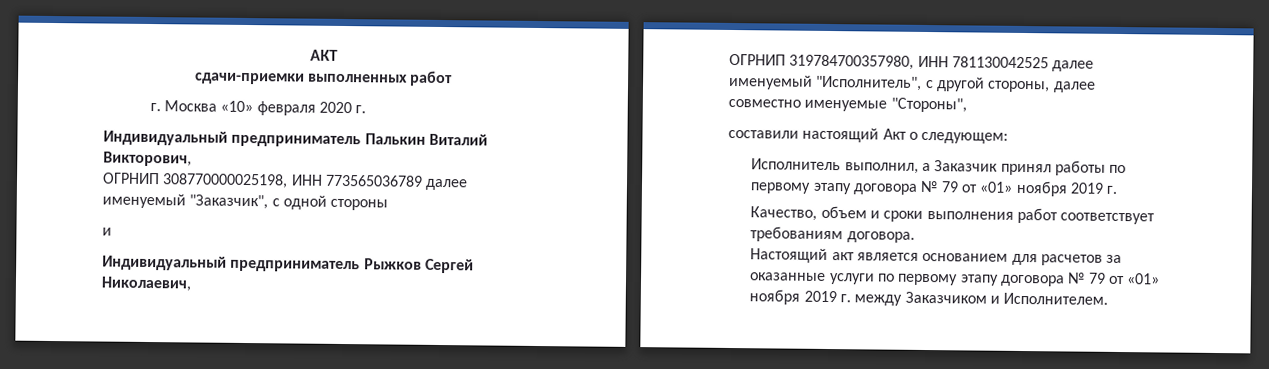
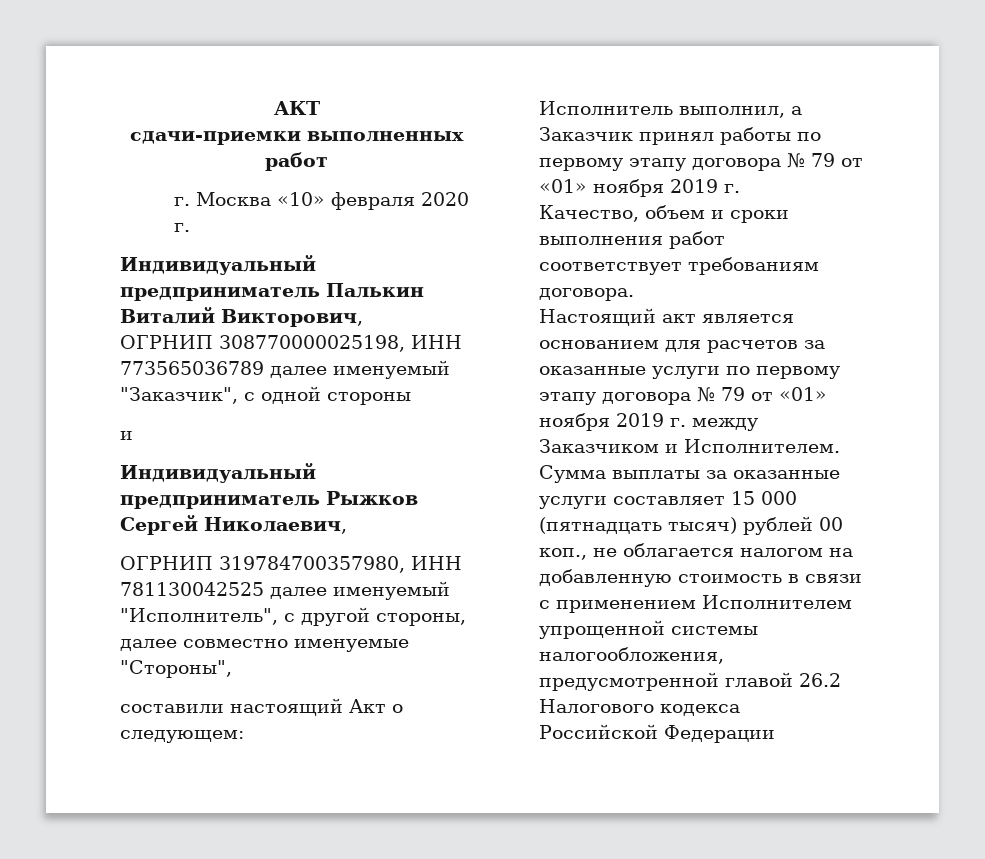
(1109, 298) none -> [539,465,841,483] [539,491,798,509] [539,516,844,535] [539,543,854,560] [539,569,863,587] [539,595,853,613] [539,620,759,639] [539,647,725,664] [539,672,842,691] [539,699,741,716] [539,724,776,743] Сумма выплаты за оказанные услуги составляет 15 000 (пятнадцать тысяч) рублей 00 коп., не облагается налогом на добавленную стоимость в связи с применением Исполнителем упрощенной системы налогообложения, предусмотренной главой 26.2 Налогового кодекса Российской Федерации

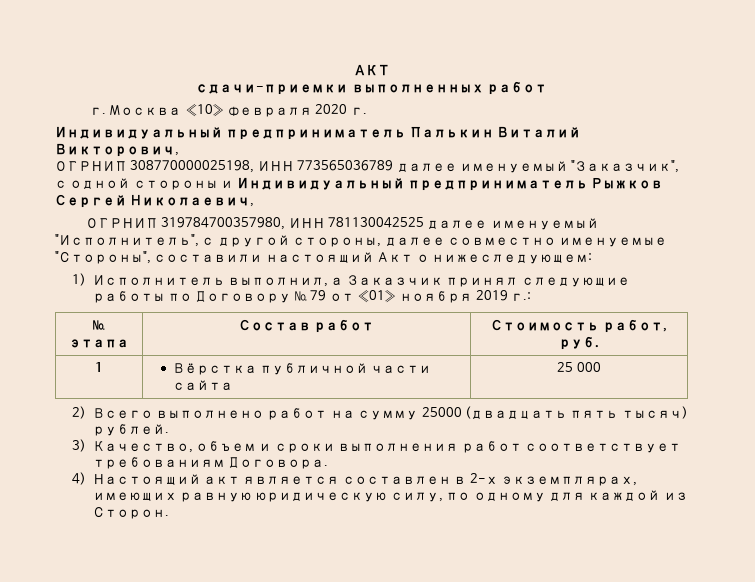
[120,431,133,440] // и // -> [221,180,234,188] и
(232, 669) // -> (151, 257) none
[120,730,244,743] следующем: // -> [431,253,592,264] [72,273,87,286] нижеследующем: // 1)
(715, 138) none -> [521,277,630,287] следующие
[539,153,864,171] [539,179,741,197] первому этапу договора № 79 от «01» ноября 2019 г. // -> [195,289,532,303] [93,320,105,330] [69,339,129,348] [238,319,375,333] [491,319,667,333] [559,336,599,350] [95,362,103,372] [172,363,432,375] [172,380,233,390] [557,362,601,372] [72,406,688,420] [92,424,169,436] [72,439,87,452] Договору № 79 от «01» ноября 2019 г.: // № этапа | Состав работ | Стоимость работ, руб. // 1 | Вёрстка публичной части сайта | 25 000 // 2) Всего выполнено работ на сумму 25000 (двадцать пять тысяч) рублей. // 3)
[539,288,635,301] договора. // -> [228,457,329,469] [72,472,87,485] Договора. // 4)
[539,340,826,353] [539,366,841,379] [539,387,828,405] [539,413,759,431] [539,439,841,453] [539,465,841,483] [539,491,798,509] [539,516,844,535] [539,543,854,560] [539,569,863,587] [539,595,853,613] [539,620,759,639] [539,647,725,664] [539,672,842,691] [539,699,741,716] [539,724,776,743] основанием для расчетов за оказанные услуги по первому этапу договора № 79 от «01» ноября 2019 г. между Заказчиком и Исполнителем. Сумма выплаты за оказанные услуги составляет 15 000 (пятнадцать тысяч) рублей 00 коп., не облагается налогом на добавленную стоимость в связи с применением Исполнителем упрощенной системы налогообложения, предусмотренной главой 26.2 Налогового кодекса Российской Федерации -> [342,473,637,486] [92,490,688,502] [92,507,169,519] составлен в 2-х экземплярах, имеющих равную юридическую силу, по одному для каждой из Сторон.

